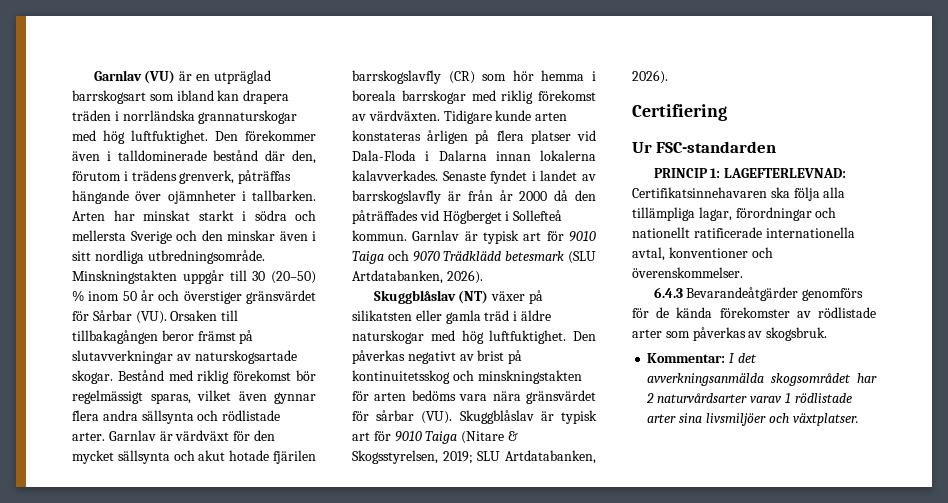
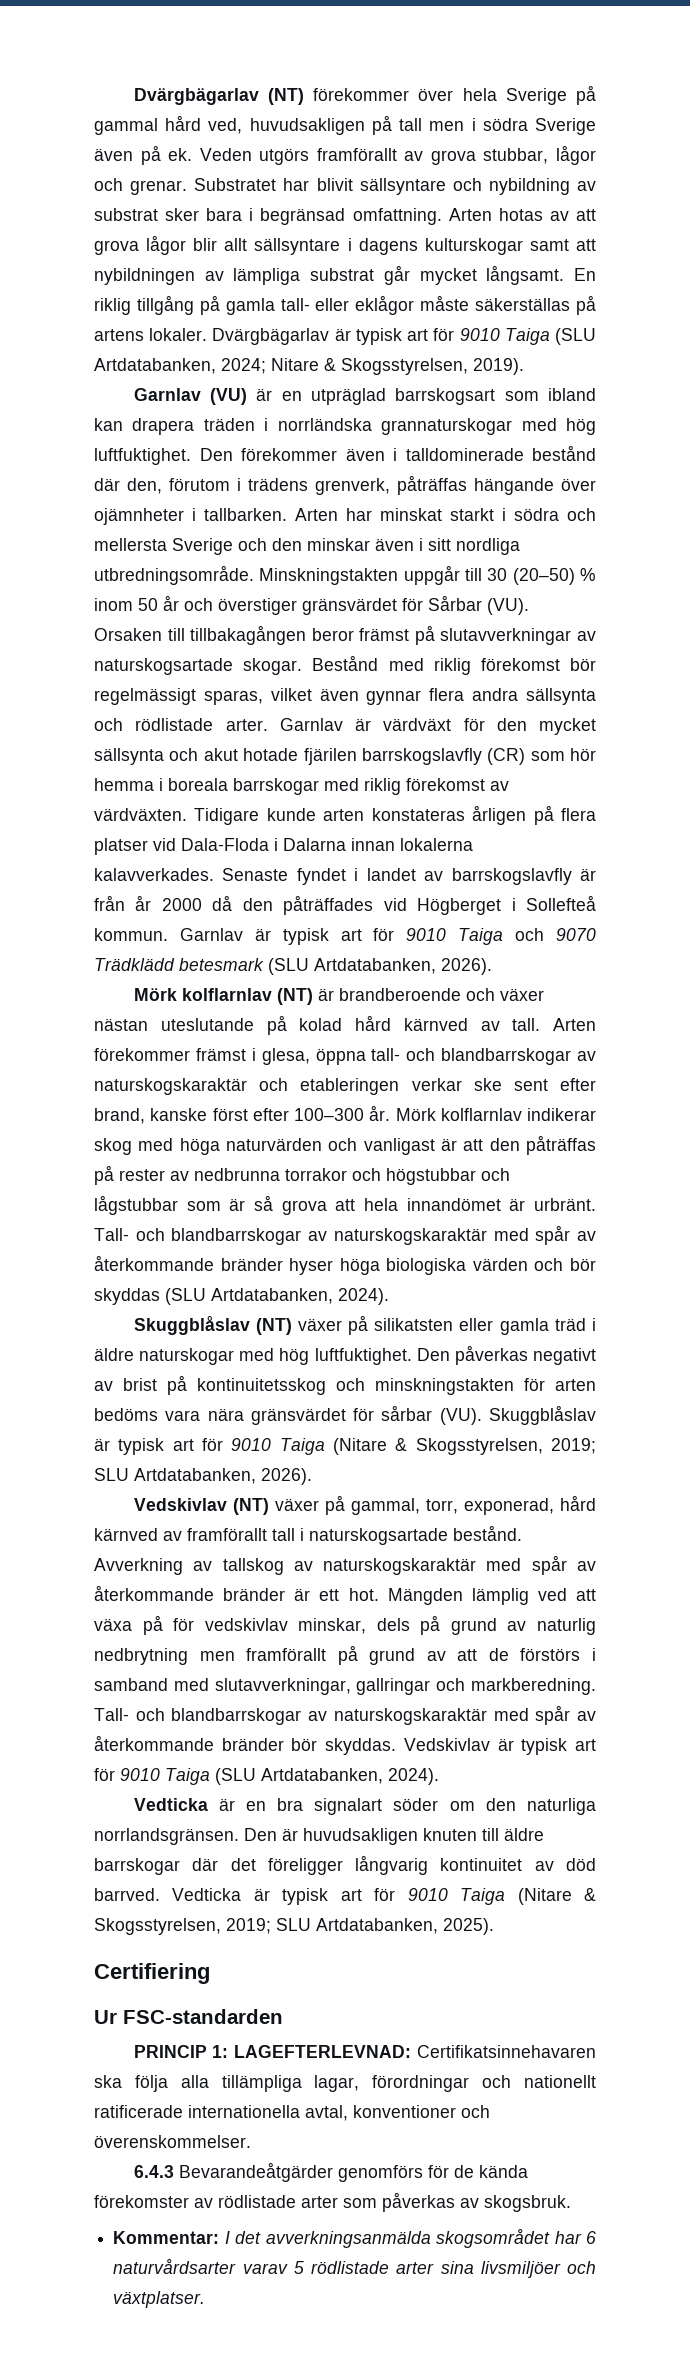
(93, 75) none -> [133,85,596,105] [94,115,596,135] [94,145,596,165] [94,178,596,195] [94,208,596,225] [94,235,596,255] [94,265,596,285] [94,295,596,315] [94,328,596,345] [94,358,524,375] Dvärgbägarlav (NT) förekommer över hela Sverige på gammal hård ved, huvudsakligen på tall men i södra Sverige även på ek. Veden utgörs framförallt av grova stubbar, lågor och grenar. Substratet har blivit sällsyntare och nybildning av substrat sker bara i begränsad omfattning. Arten hotas av att grova lågor blir allt sällsyntare i dagens kulturskogar samt att nybildningen av lämpliga substrat går mycket långsamt. En riklig tillgång på gamla tall- eller eklågor måste säkerställas på artens lokaler. Dvärgbägarlav är typisk art för 9010 Taiga (SLU Artdatabanken, 2024; Nitare & Skogsstyrelsen, 2019). //
(483, 277) none -> [133,988,544,1005] [94,1015,596,1035] [94,1048,596,1065] [94,1078,596,1095] [94,1105,596,1124] [94,1135,596,1155] [94,1165,510,1185] [94,1195,596,1215] [94,1225,596,1245] [94,1255,596,1275] [94,1288,389,1305] // Mörk kolflarnlav (NT) är brandberoende och växer nästan uteslutande på kolad hård kärnved av tall. Arten förekommer främst i glesa, öppna tall- och blandbarrskogar av naturskogskaraktär och etableringen verkar ske sent efter brand, kanske först efter 100–300 år. Mörk kolflarnlav indikerar skog med höga naturvärden och vanligast är att den påträffas på rester av nedbrunna torrakor och högstubbar och lågstubbar som är så grova att hela innandömet är urbränt. Tall- och blandbarrskogar av naturskogskaraktär med spår av återkommande bränder hyser höga biologiska värden och bör skyddas (SLU Artdatabanken, 2024).
(668, 77) none -> [133,1495,596,1515] [94,1525,522,1545] [94,1555,596,1575] [94,1585,596,1605] [94,1615,596,1635] [94,1645,596,1665] [94,1678,596,1695] [94,1705,596,1725] [94,1735,596,1755] [94,1768,439,1785] [133,1798,596,1815] [94,1828,544,1845] [94,1855,596,1875] [94,1888,597,1905] [94,1918,494,1935] // Vedskivlav (NT) växer på gammal, torr, exponerad, hård kärnved av framförallt tall i naturskogsartade bestånd. Avverkning av tallskog av naturskogskaraktär med spår av återkommande bränder är ett hot. Mängden lämplig ved att växa på för vedskivlav minskar, dels på grund av naturlig nedbrytning men framförallt på grund av att de förstörs i samband med slutavverkningar, gallringar och markberedning. Tall- och blandbarrskogar av naturskogskaraktär med spår av återkommande bränder bör skyddas. Vedskivlav är typisk art för 9010 Taiga (SLU Artdatabanken, 2024). // Vedticka är en bra signalart söder om den naturliga norrlandsgränsen. Den är huvudsakligen knuten till äldre barrskogar där det föreligger långvarig kontinuitet av död barrved. Vedticka är typisk art för 9010 Taiga (Nitare & Skogsstyrelsen, 2019; SLU Artdatabanken, 2025).
[646,393,655,403] 2 -> [586,2231,596,2244] 6
[784,393,791,403] 1 -> [293,2261,304,2274] 5

